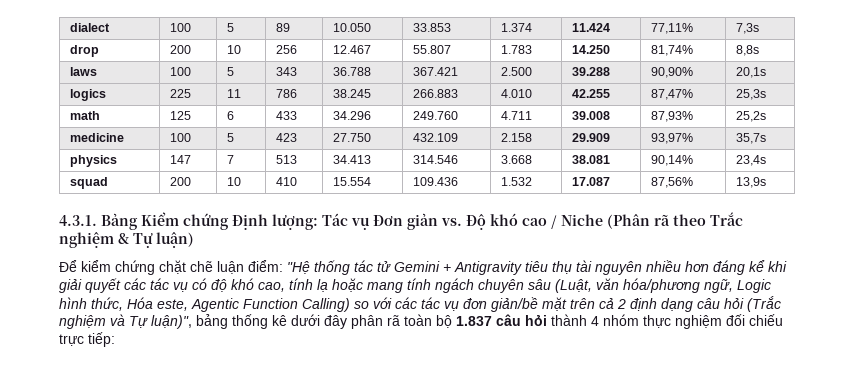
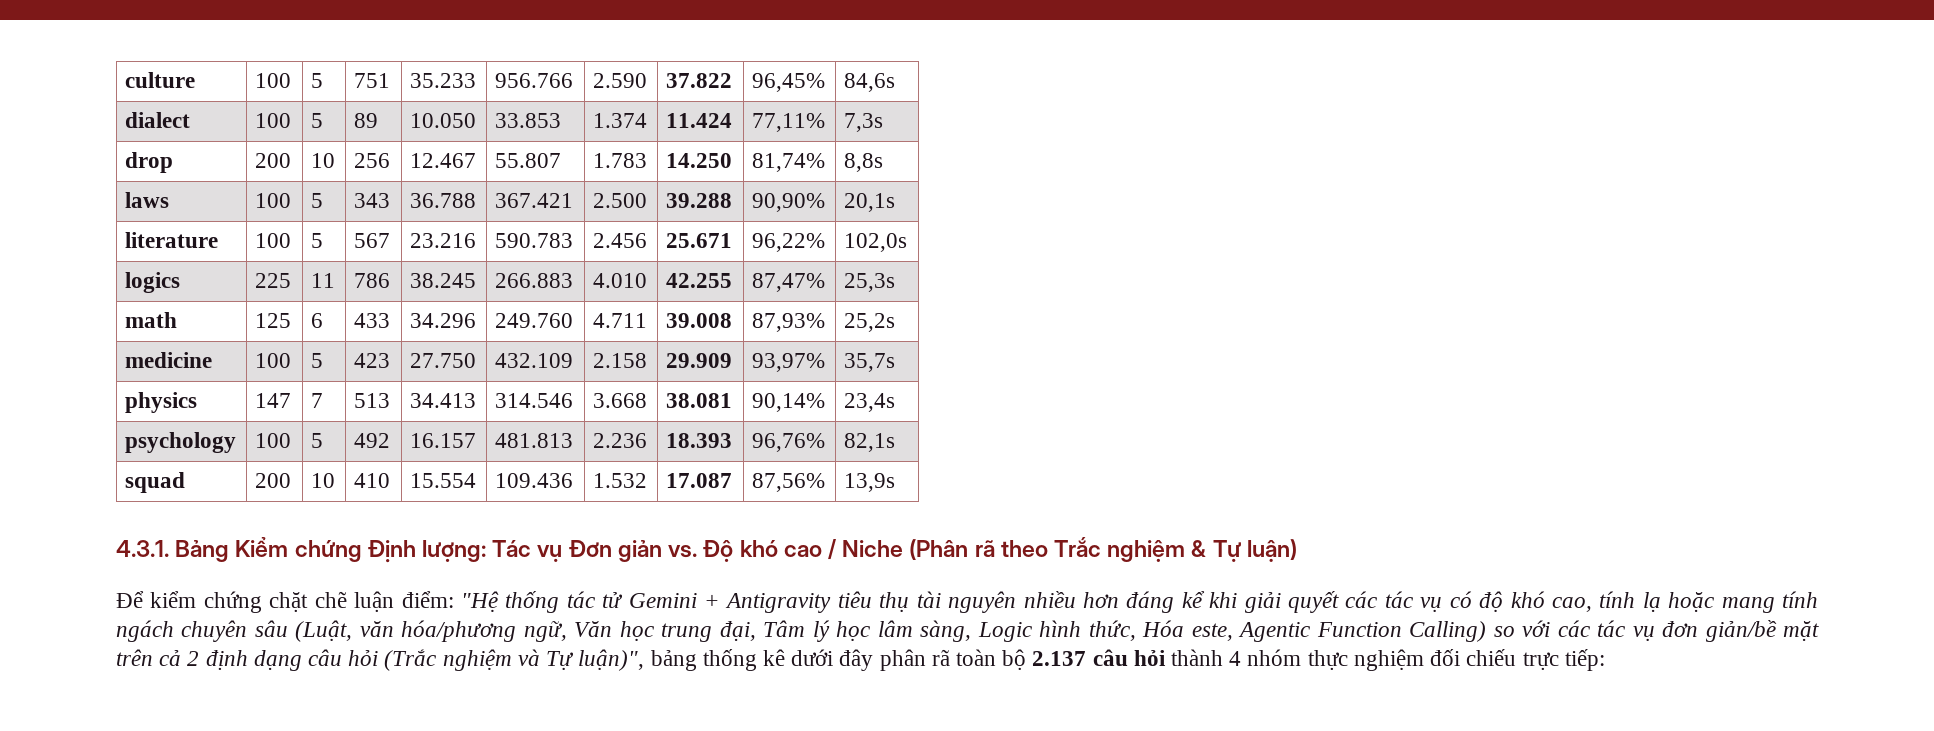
(69, 27) none -> [125,72,196,88] [255,73,292,88] [311,73,324,88] [354,73,391,88] [410,73,477,88] [495,73,574,88] [593,73,648,88] [666,73,733,88] [752,73,826,92] [844,73,896,92] culture | 100 | 5 | 751 | 35.233 | 956.766 | 2.590 | 37.822 | 96,45% | 84,6s //
(766, 72) none -> [125,232,219,248] [255,233,292,248] [311,233,324,248] [354,233,391,248] [410,233,477,248] [495,233,574,248] [593,233,648,248] [666,233,733,248] [752,233,826,252] [844,233,908,252] // literature | 100 | 5 | 567 | 23.216 | 590.783 | 2.456 | 25.671 | 96,22% | 102,0s
(766, 160) none -> [125,432,237,453] [255,433,292,448] [311,433,324,448] [354,433,391,448] [410,433,477,448] [495,433,574,448] [593,433,648,448] [666,433,733,448] [752,433,826,452] [844,433,896,452] // psychology | 100 | 5 | 492 | 16.157 | 481.813 | 2.236 | 18.393 | 96,76% | 82,1s
(733, 286) none -> [574,620,972,642] Văn học trung đại, Tâm lý học lâm sàng,
[456,316,492,326] 1.837 -> [1032,651,1087,666] 2.137

